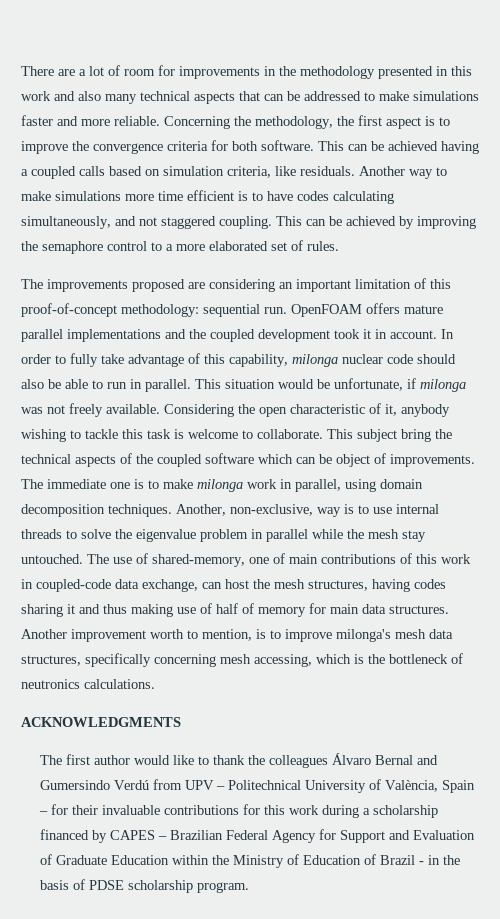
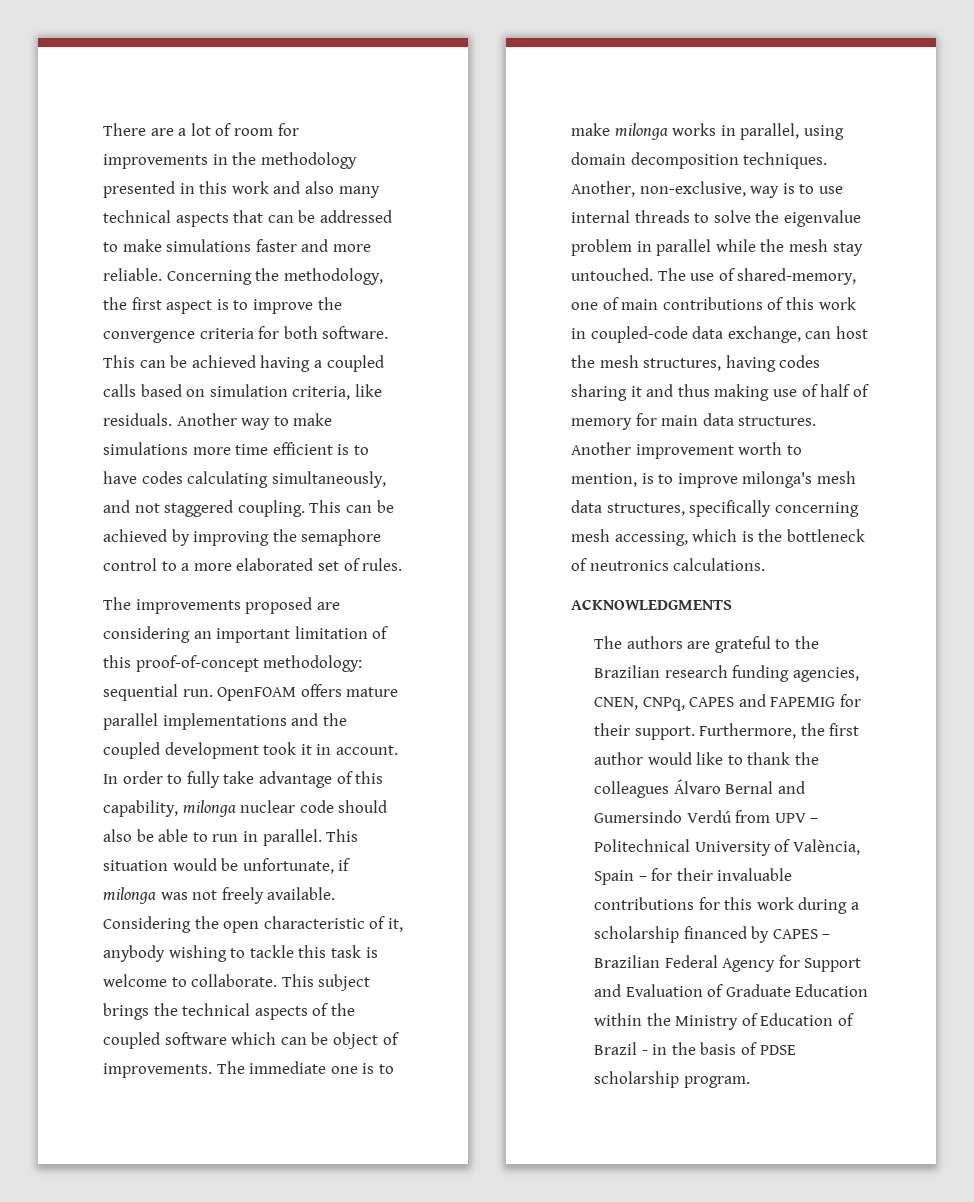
[401,429,431,442] bring -> [103,1003,149,1020] brings
[247,479,277,489] work -> [672,123,717,136] works
(62, 760) none -> [626,636,819,653] [594,665,859,682] [594,694,861,711] [594,723,825,740] authors are grateful to the Brazilian research funding agencies, CNEN, CNPq, CAPES and FAPEMIG for their support. Furthermore, the

